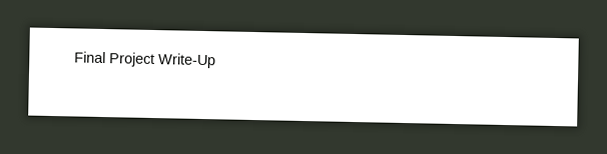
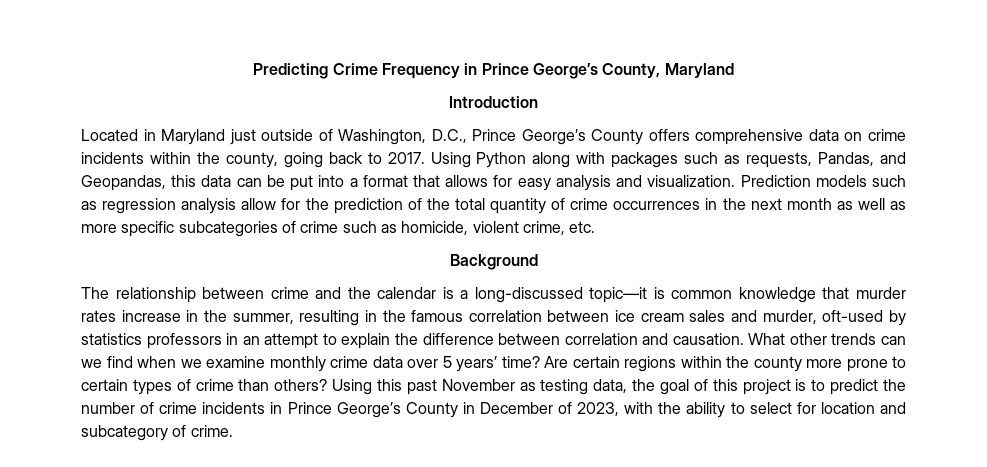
[74,51,216,69] Final Project Write-Up -> [253,63,734,79] [449,96,538,108] [81,129,906,145] [81,152,907,168] [81,175,906,191] [81,198,907,214] [81,221,596,237] [449,254,538,270] [81,287,906,303] [81,310,906,326] [81,333,906,349] [81,356,906,372] [81,379,907,395] [81,402,907,418] [81,425,233,441] Predicting Crime Frequency in Prince George’s County, Maryland // Introduction // Located in Maryland just outside of Washington, D.C., Prince George’s County offers comprehensive data on crime incidents within the county, going back to 2017. Using Python along with packages such as requests, Pandas, and Geopandas, this data can be put into a format that allows for easy analysis and visualization. Prediction models such as regression analysis allow for the prediction of the total quantity of crime occurrences in the next month as well as more specific subcategories of crime such as homicide, violent crime, etc. // Background // The relationship between crime and the calendar is a long-discussed topic—it is common knowledge that murder rates increase in the summer, resulting in the famous correlation between ice cream sales and murder, oft-used by statistics professors in an attempt to explain the difference between correlation and causation. What other trends can we find when we examine monthly crime data over 5 years’ time? Are certain regions within the county more prone to certain types of crime than others? Using this past November as testing data, the goal of this project is to predict the number of crime incidents in Prince George’s County in December of 2023, with the ability to select for location and subcategory of crime.

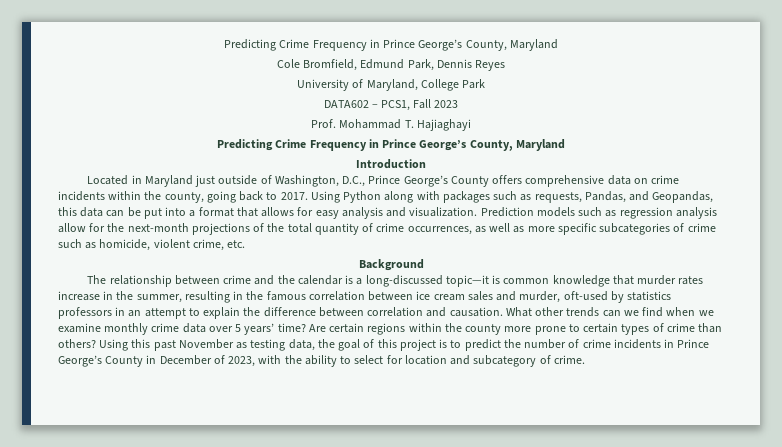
[253,63,734,79] Predicting Crime Frequency in Prince George’s County, Maryland -> [224,39,558,51] [276,59,506,71] [297,79,485,91] [323,99,459,111] [311,119,471,131] [217,139,565,151] Predicting Crime Frequency in Prince George’s County, Maryland // Cole Bromfield, Edmund Park, Dennis Reyes // University of Maryland, College Park // DATA602 – PCS1, Fall 2023 // Prof. Mohammad T. Hajiaghayi // Predicting Crime Frequency in Prince George’s County, Maryland
[333,198,403,214] prediction -> [127,223,250,235] next-month projections
[613,198,832,210] occurrences in the next month -> [407,226,472,235] occurrences,

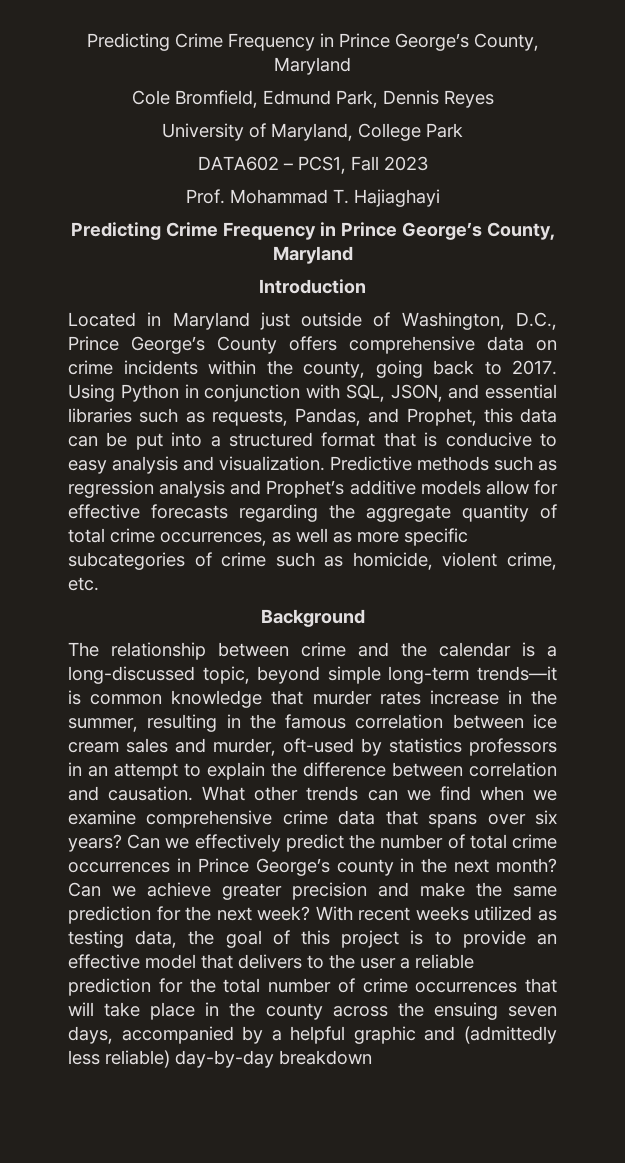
[384,191,490,203] along with packages -> [184,384,557,402] [68,408,132,423] in conjunction with SQL, JSON, and essential libraries
[652,191,714,203] Geopandas, -> [406,408,477,426] Prophet,
(196, 213) none -> [229,432,313,447] structured
[261,207,314,217] allows for -> [424,432,557,447] is conducive to
[480,207,575,217] Prediction models -> [330,456,489,471] Predictive methods
[58,223,312,235] allow for the next-month projections of the total -> [230,480,559,498] [68,504,451,522] and Prophet’s additive models allow for effective forecasts regarding the aggregate
(374, 227) none -> [68,528,105,543] total
[445,275,489,287] topic—it -> [202,666,557,684] topic, beyond simple long-term trends—it
[104,323,149,335] monthly -> [146,810,273,828] comprehensive
[208,323,723,335] [58,339,234,351] over 5 years’ time? Are certain regions within the county more prone to certain types of crime than others? Using this past November -> [385,810,558,828] [68,834,557,852] [68,858,557,876] [68,882,557,900] [68,906,533,924] that spans over six years? Can we effectively predict the number of total crime occurrences in Prince George’s county in the next month? Can we achieve greater precision and make the same prediction for the next week? With recent weeks utilized
[464,339,710,351] [58,355,585,367] predict the number of crime incidents in Prince George’s County in December of 2023, with the ability to select for location and subcategory of crime. -> [462,930,557,948] [68,954,474,969] [68,978,557,996] [68,1002,557,1020] [68,1026,557,1044] [68,1050,372,1068] provide an effective model that delivers to the user a reliable prediction for the total number of crime occurrences that will take place in the county across the ensuing seven days, accompanied by a helpful graphic and (admittedly less reliable) day-by-day breakdown

